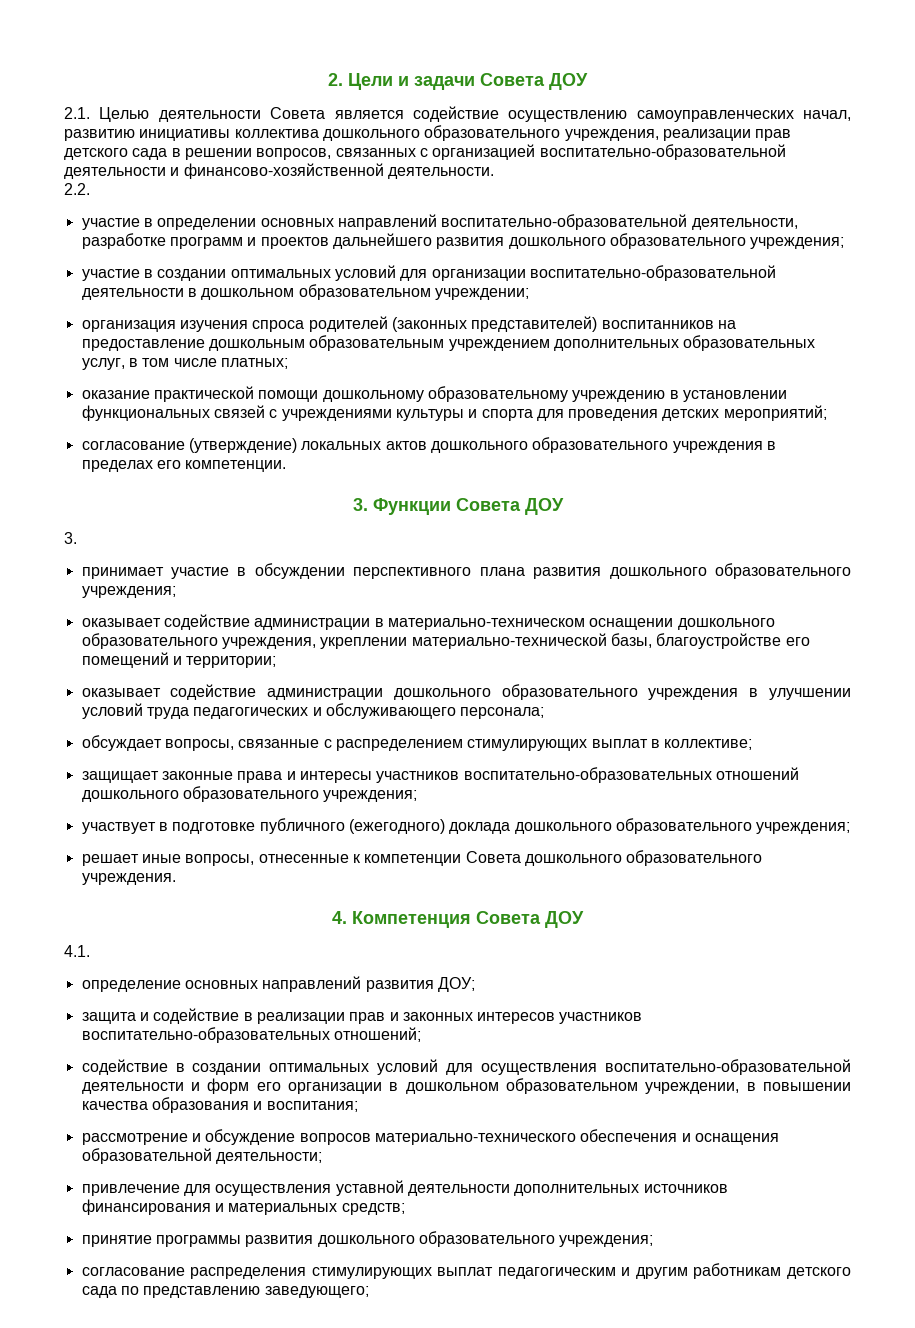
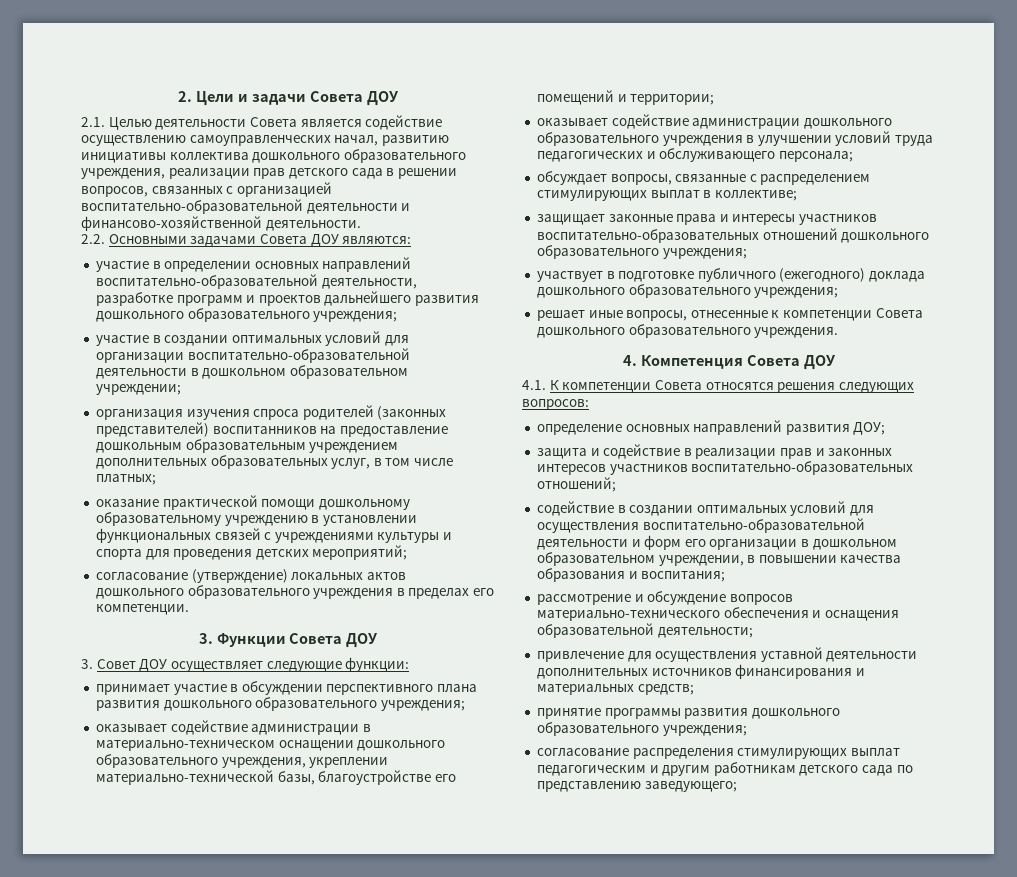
(90, 189) none -> [108,234,412,247] Основными задачами Совета ДОУ являются:
(77, 538) none -> [96,657,410,672] Совет ДОУ осуществляет следующие функции:
(90, 951) none -> [549,380,914,393] [522,399,589,410] К компетенции Совета относятся решения следующих вопросов:

